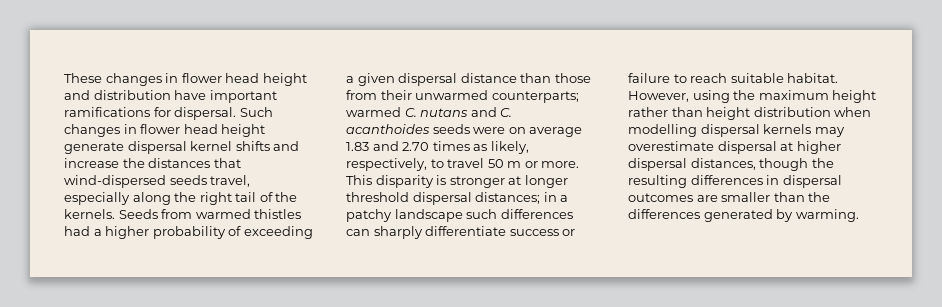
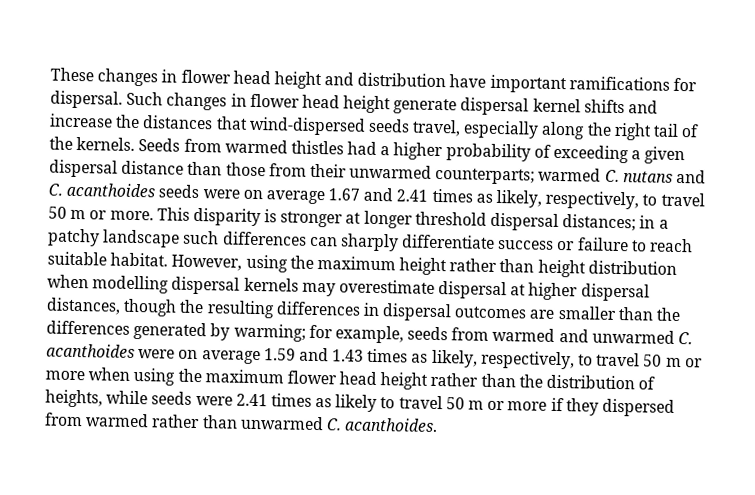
[346,141,430,151] 1.83 and 2.70 -> [328,187,429,202] 1.67 and 2.41
[795,209,859,222] warming. -> [233,323,694,345] [46,343,703,370] [45,367,656,390] [45,389,675,417] [45,412,439,433] warming; for example, seeds from warmed and unwarmed C. acanthoides were on average 1.59 and 1.43 times as likely, respectively, to travel 50 m or more when using the maximum flower head height rather than the distribution of heights, while seeds were 2.41 times as likely to travel 50 m or more if they dispersed from warmed rather than unwarmed C. acanthoides.

